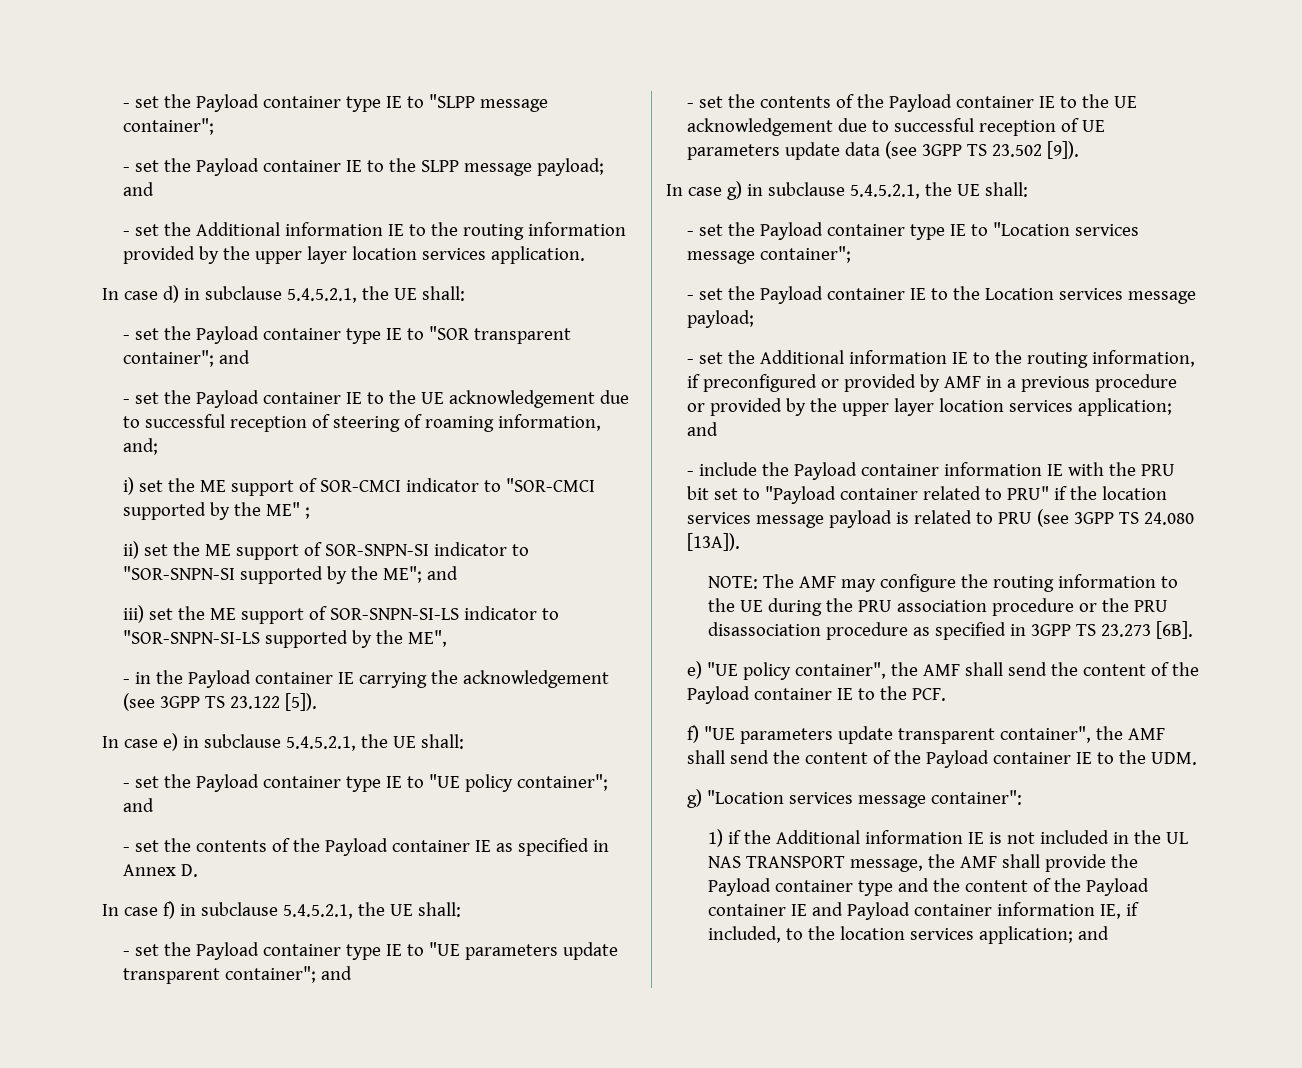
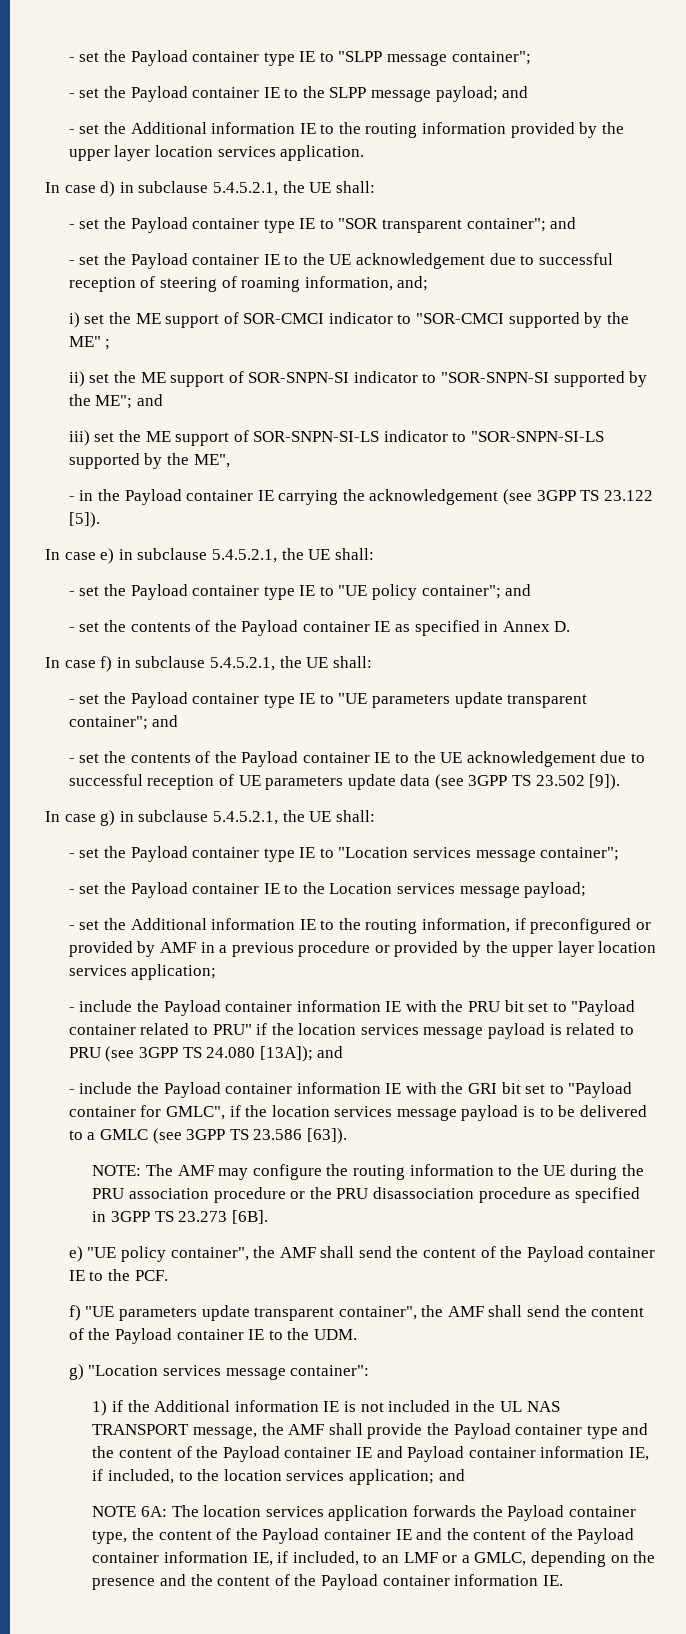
[687,422,719,436] and -> (217, 972) none
[687,533,741,551] [13A]). -> [259,1046,344,1062] [68,1082,633,1098] [68,1105,647,1121] [68,1128,347,1144] [13A]); and // - include the Payload container information IE with the GRI bit set to "Payload container for GMLC", if the location services message payload is to be delivered to a GMLC (see 3GPP TS 23.586 [63]).
(1110, 933) none -> [92,1505,636,1521] [92,1528,635,1544] [92,1551,656,1567] [92,1574,563,1590] // NOTE 6A: The location services application forwards the Payload container type, the content of the Payload container IE and the content of the Payload container information IE, if included, to an LMF or a GMLC, depending on the presence and the content of the Payload container information IE.

